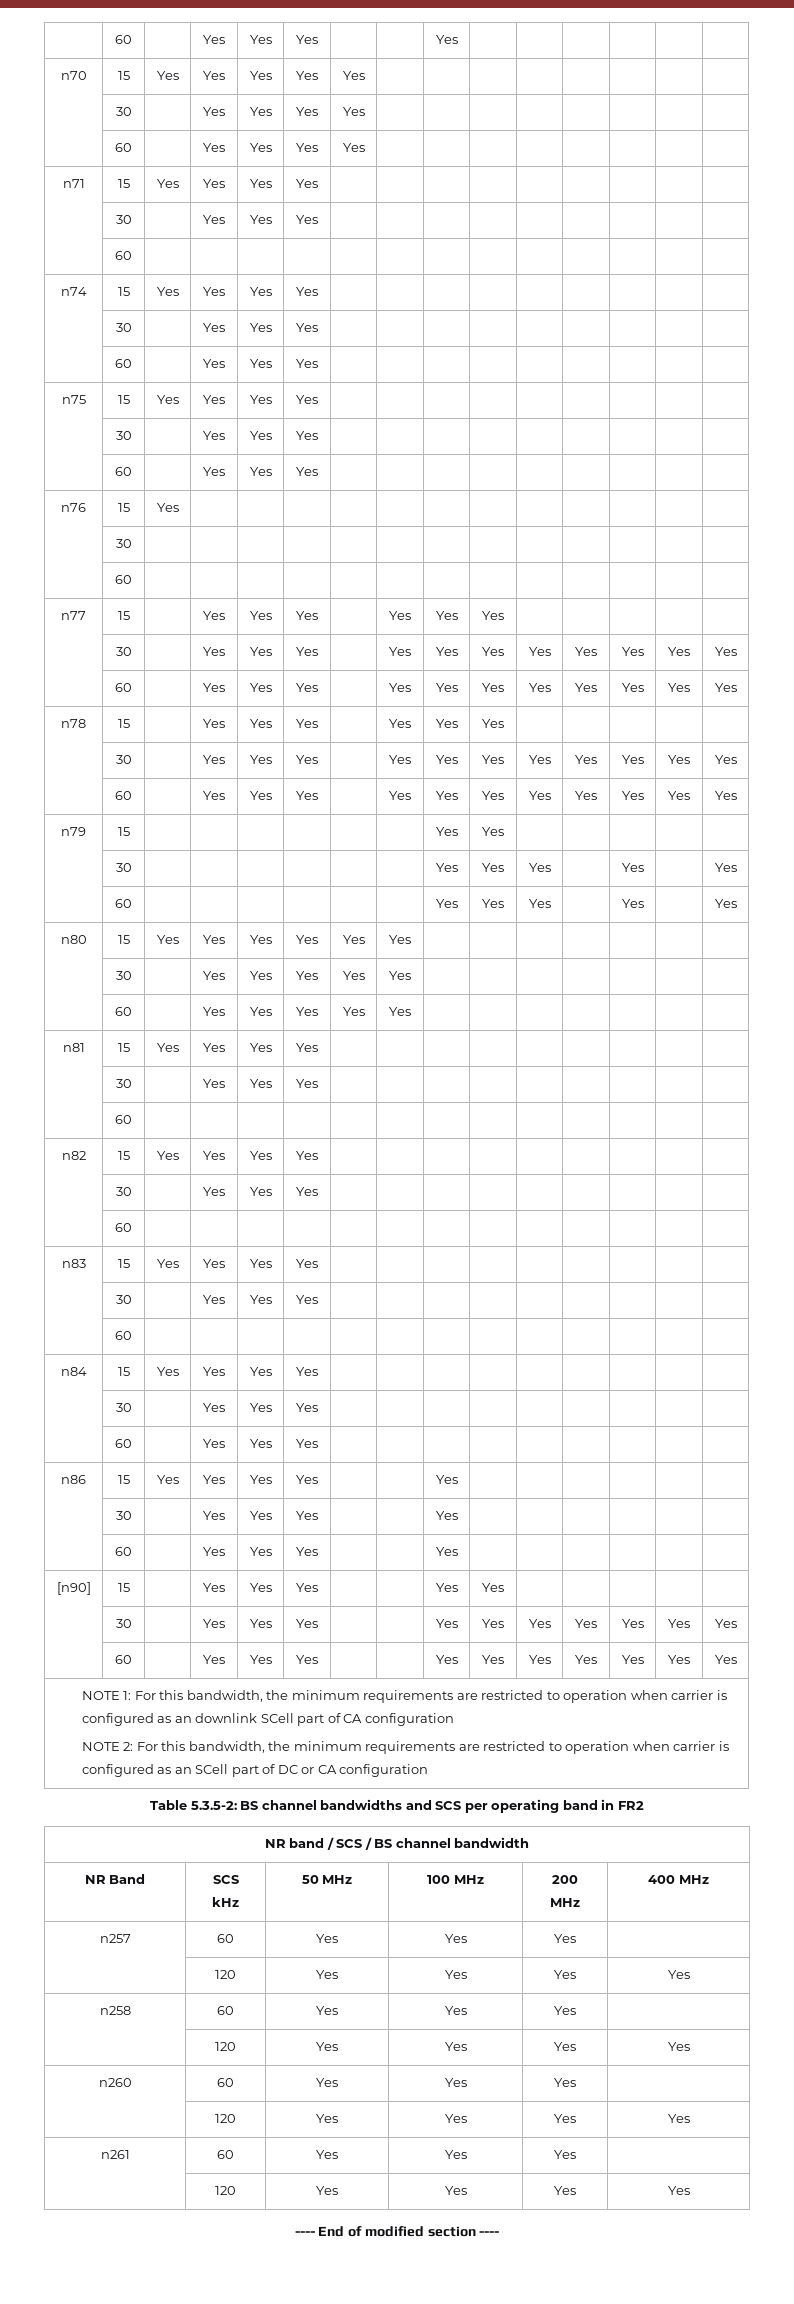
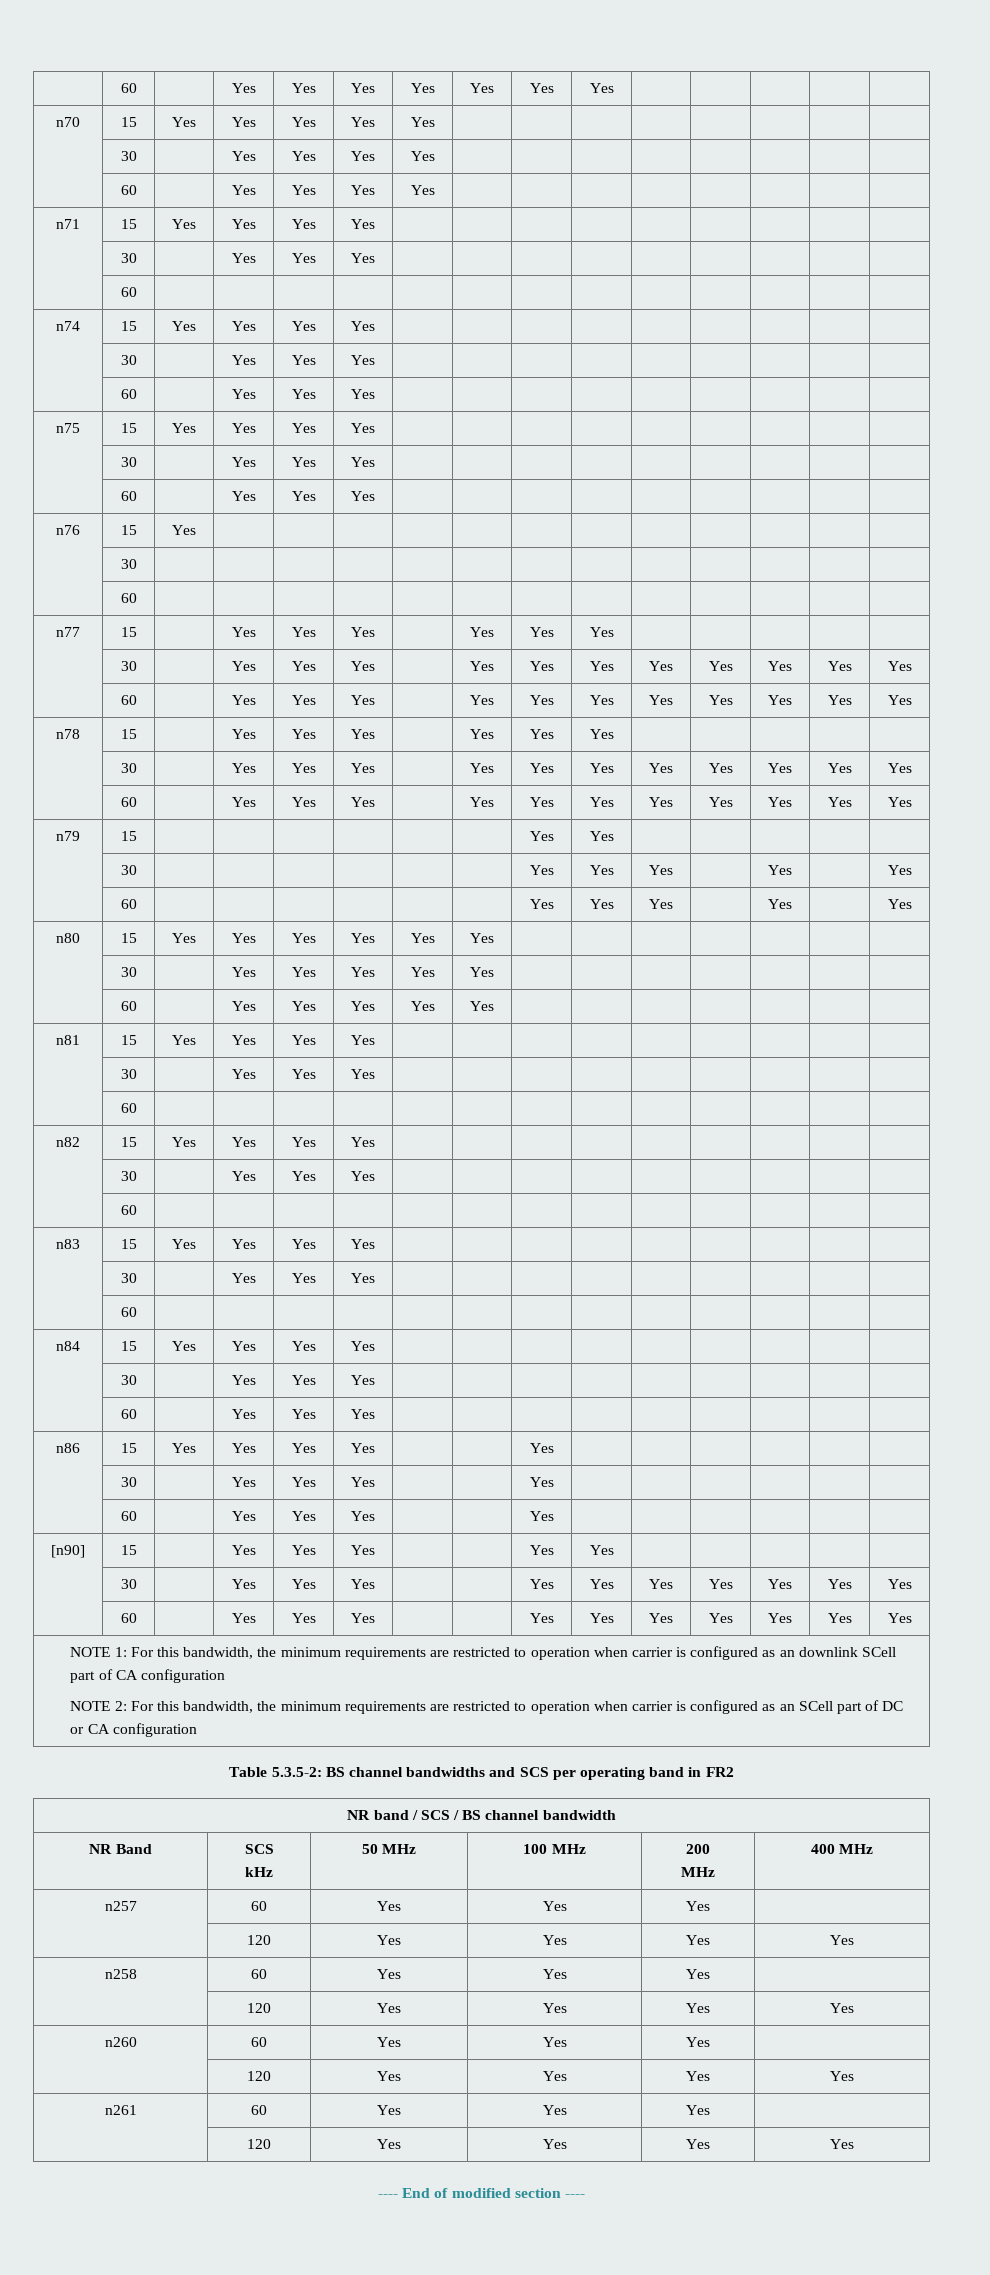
[115,35,132,44] [203,35,225,44] [249,35,272,44] [296,35,318,44] [435,35,458,44] | 60 | | Yes | Yes | Yes | | | Yes | -> [120,83,137,93] [231,83,256,93] [291,83,316,93] [351,83,375,93] [410,83,435,93] [470,83,494,93] [529,83,554,93] [589,83,614,93] | 60 | | Yes | Yes | Yes | Yes | Yes | Yes | Yes

